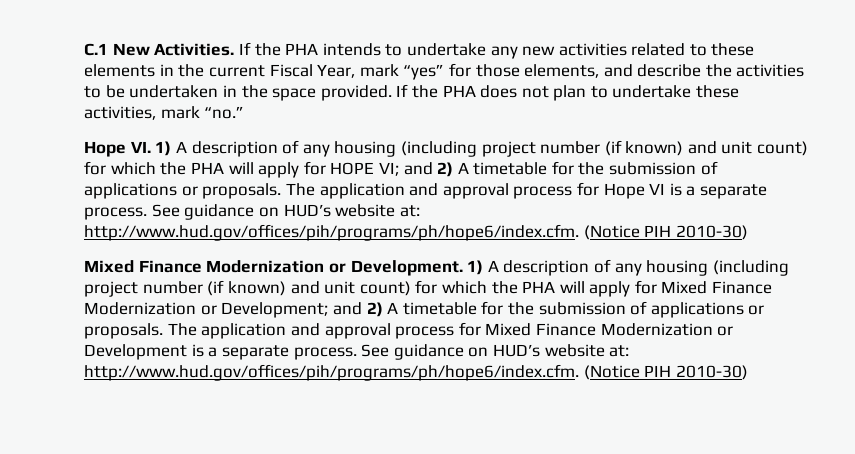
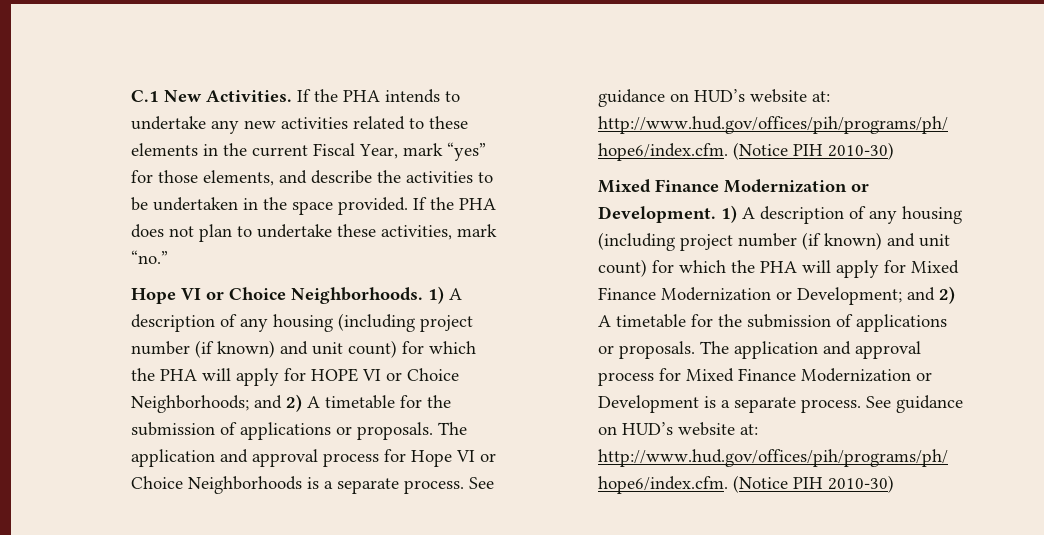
[130,141,151,153] VI. -> [180,287,423,304] VI or Choice Neighborhoods.
[378,162,399,176] VI; -> [361,368,459,381] [130,395,249,413] VI or Choice Neighborhoods;
(666, 189) none -> [479,453,496,462] [130,476,302,494] or Choice Neighborhoods

